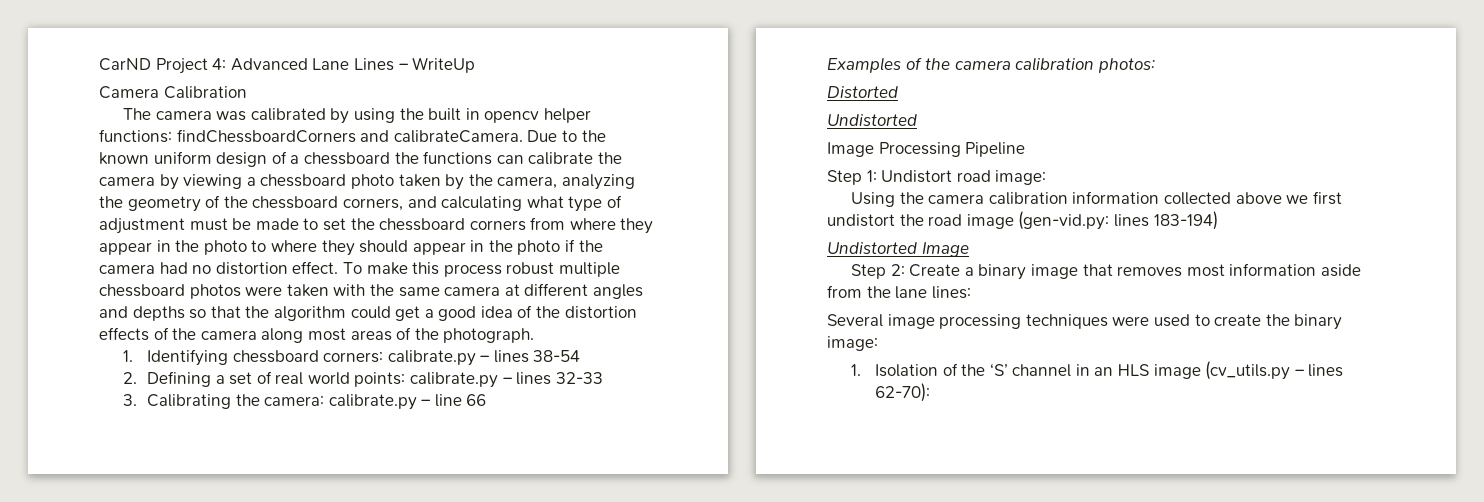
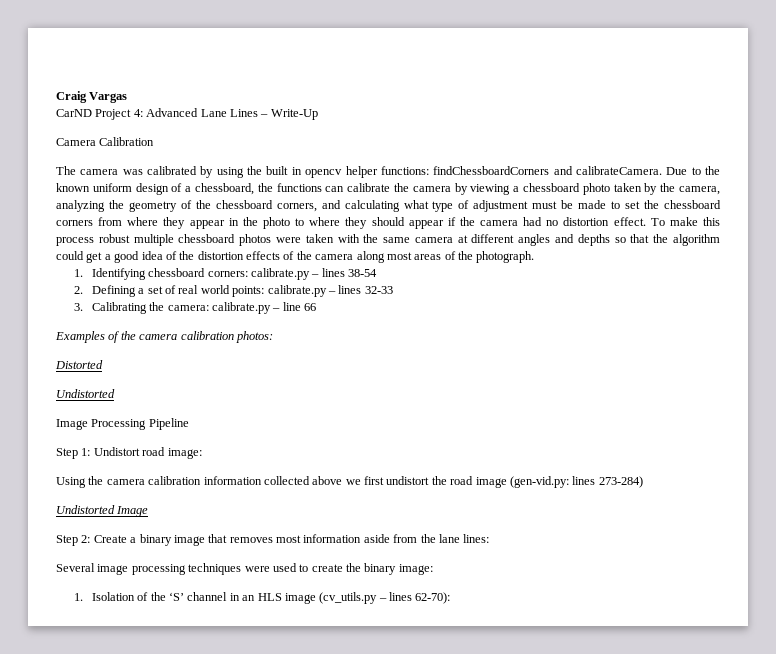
(99, 64) none -> [56,91,128,103] Craig Vargas //
[412,57,476,73] WriteUp -> [270,109,318,120] Write-Up
[303,152,390,165] chessboard -> [195,183,254,195] chessboard,
[470,240,561,255] in the photo -> (444, 224) none
[1153,211,1218,230] 183-194) -> [598,476,643,488] 273-284)

